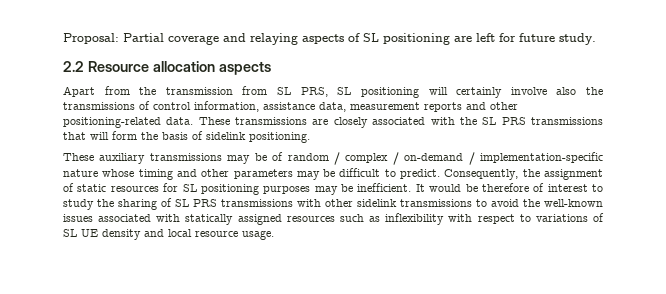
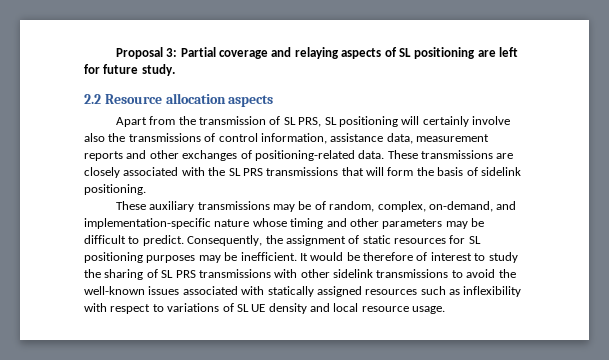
[63,33,119,44] Proposal: -> [115,47,178,59] Proposal 3:
[242,86,268,95] from -> [269,116,281,125] of
(518, 106) none -> [182,150,252,161] exchanges of
[287,152,475,165] random / complex / on-demand / -> [329,201,517,212] random, complex, on-demand, and

